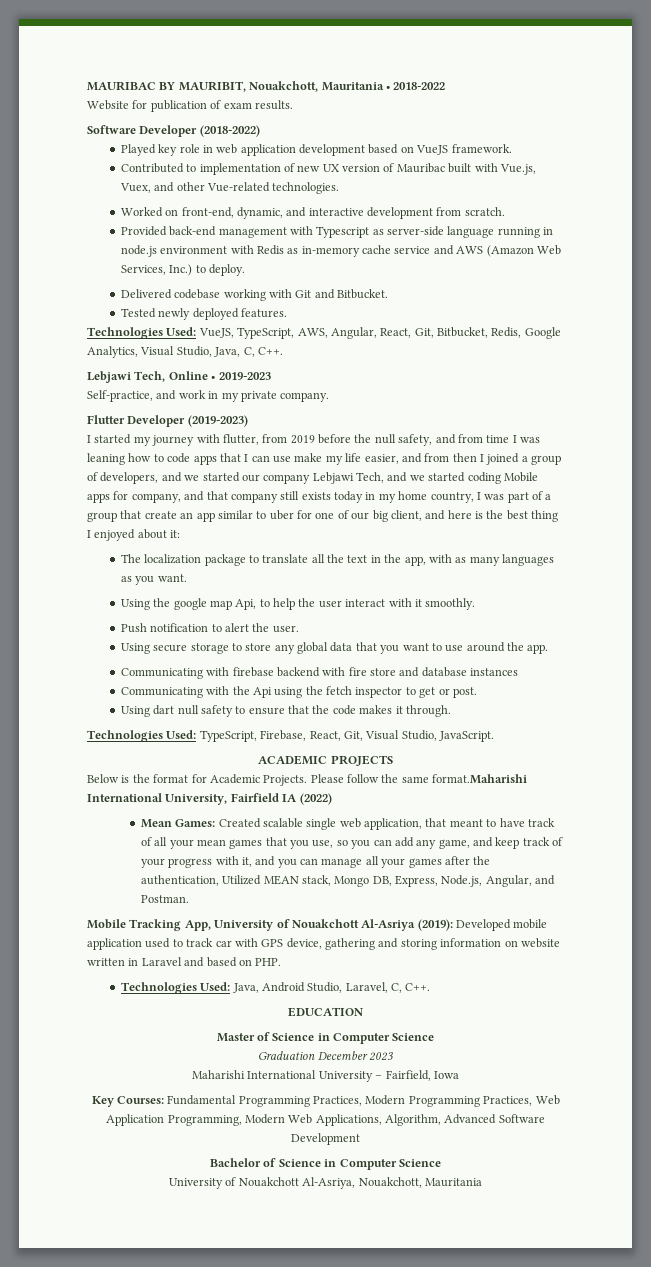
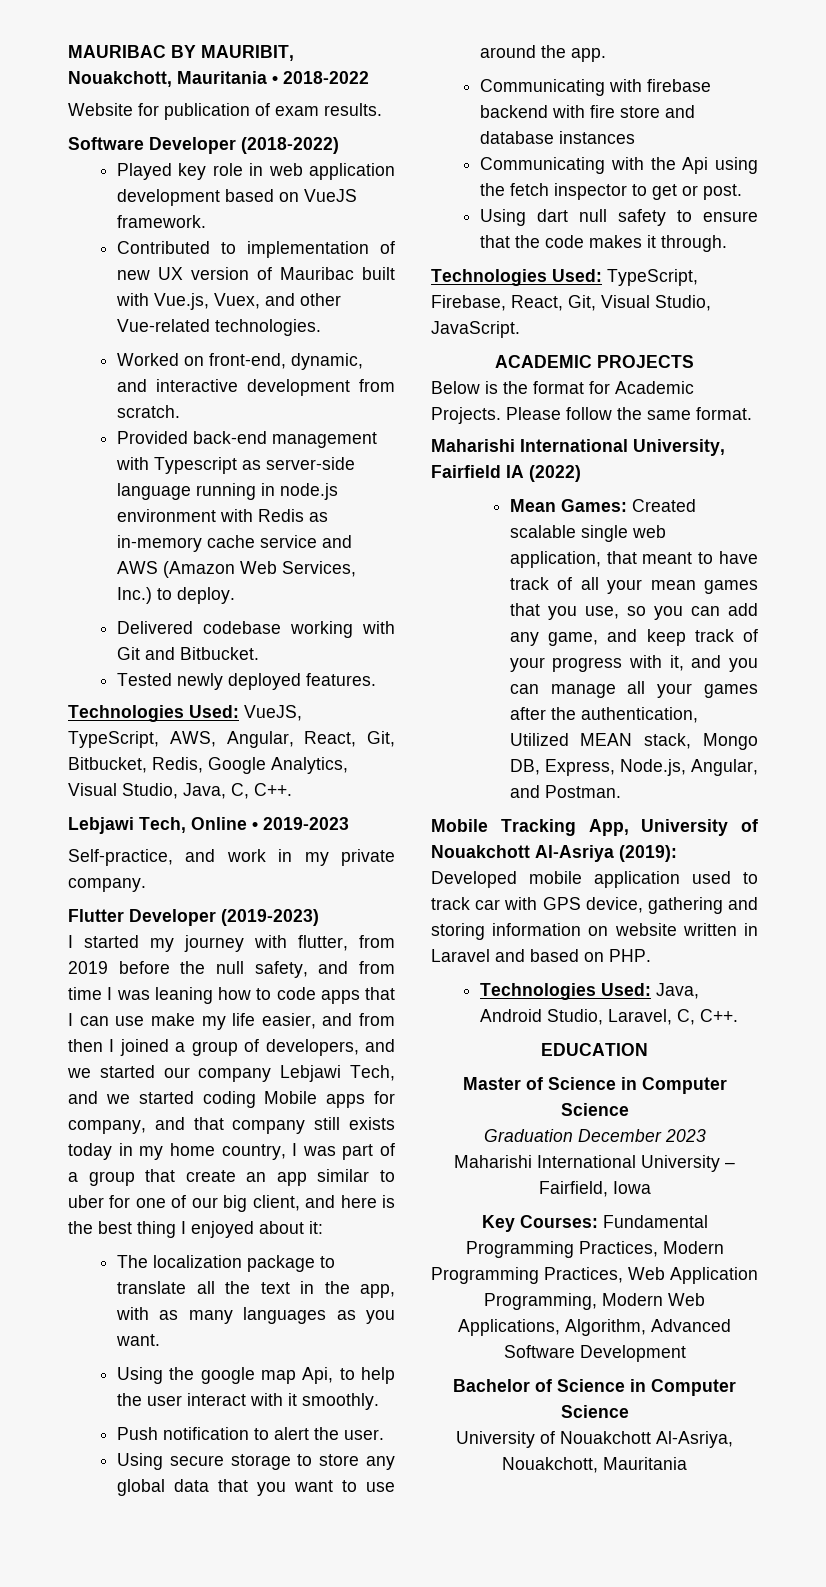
[432,774,528,784] format.Maharishi -> [696,407,752,420] [431,439,515,452] format. // Maharishi

